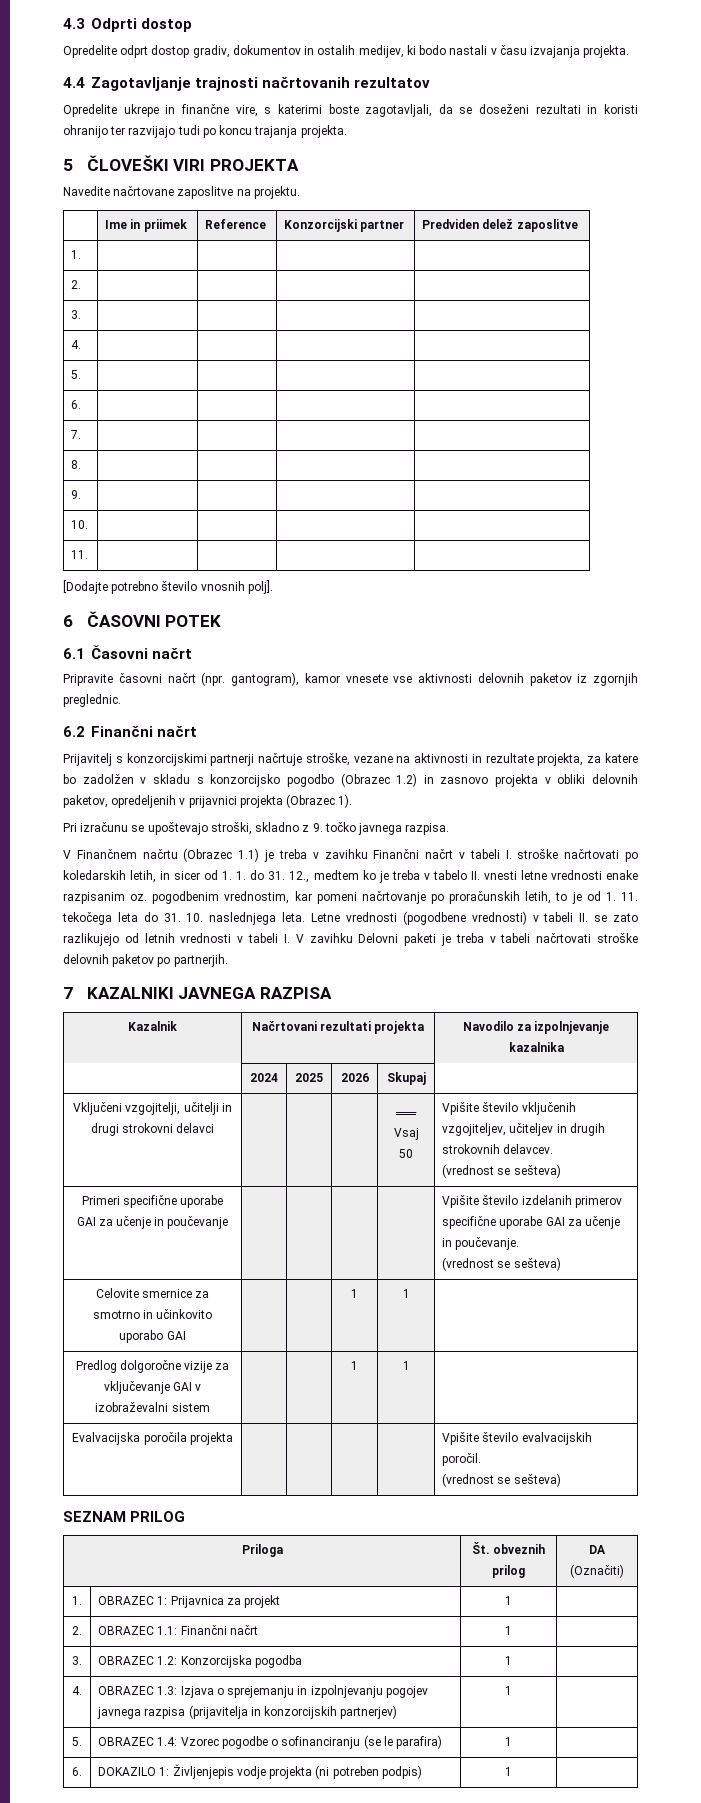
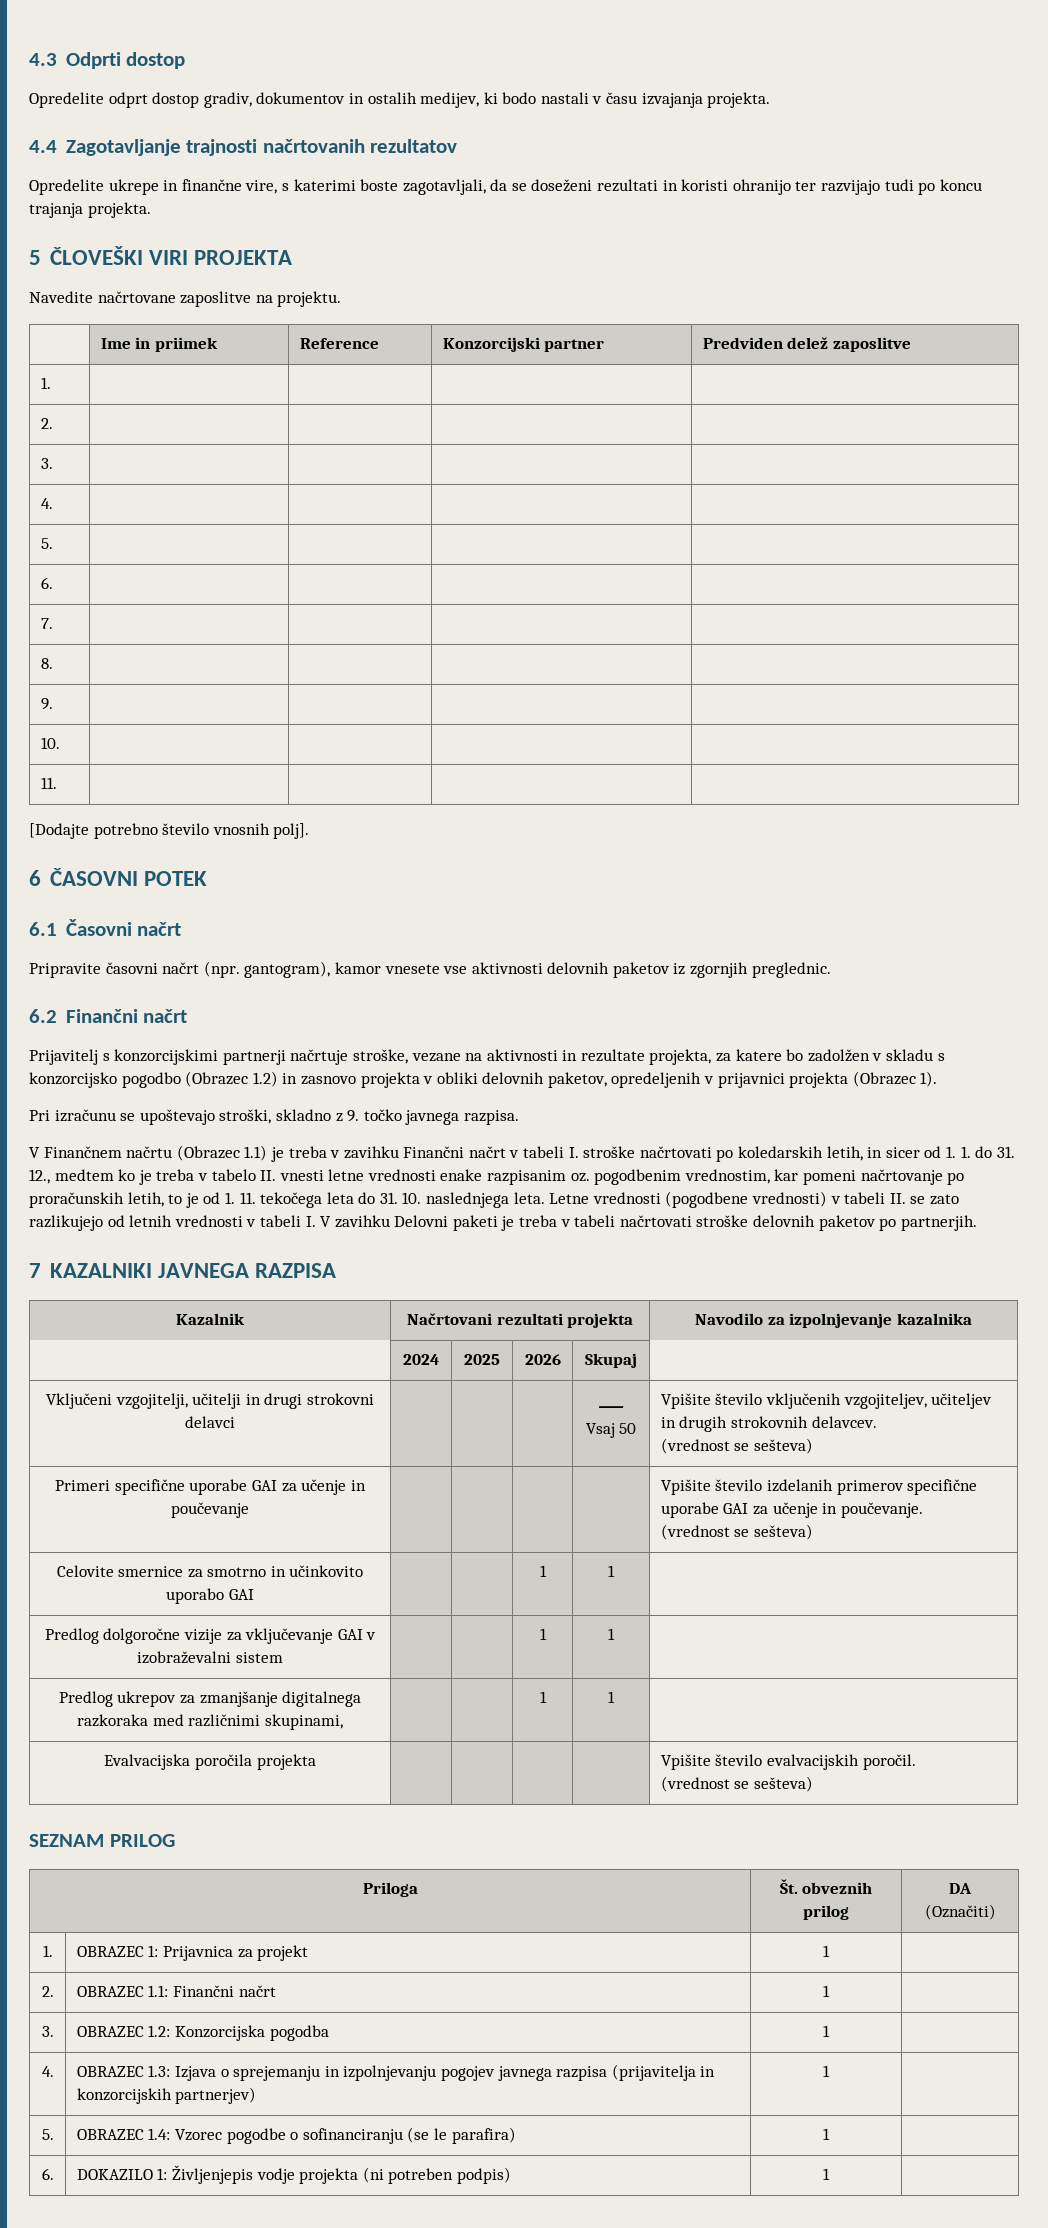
(410, 1365) none -> [58,1691,362,1707] [77,1714,343,1730] [539,1691,547,1703] [608,1691,615,1703] // Predlog ukrepov za zmanjšanje digitalnega razkoraka med različnimi skupinami, | | | 1 | 1 |

